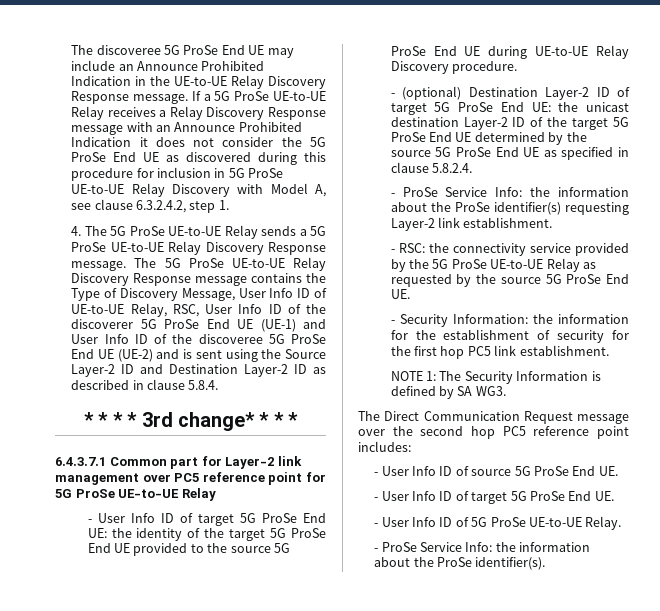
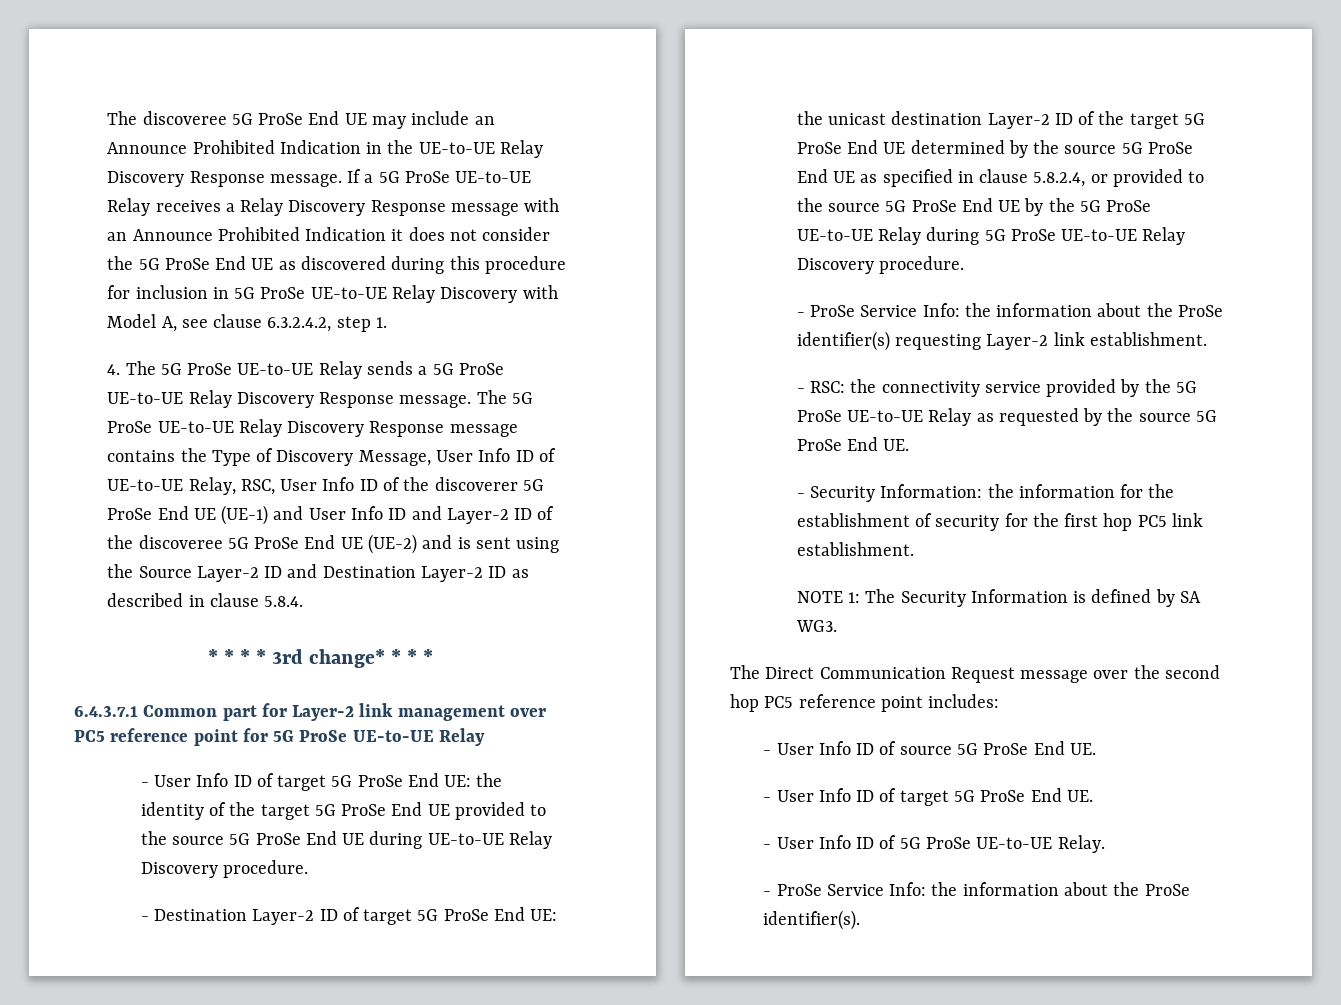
(148, 339) none -> [411,506,533,524] and Layer-2 ID
[402,86,462,100] (optional) -> (149, 918) none
[432,163,473,173] 5.8.2.4. -> [1033,169,1205,187] [796,198,1152,216] [796,227,1186,245] [796,256,965,274] 5.8.2.4, or provided to the source 5G ProSe End UE by the 5G ProSe UE-to-UE Relay during 5G ProSe UE-to-UE Relay Discovery procedure.

